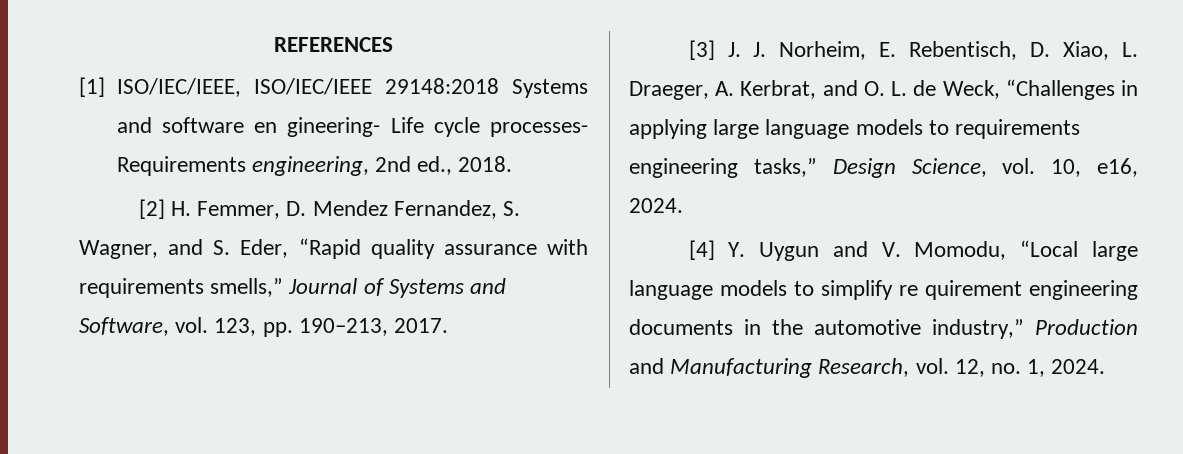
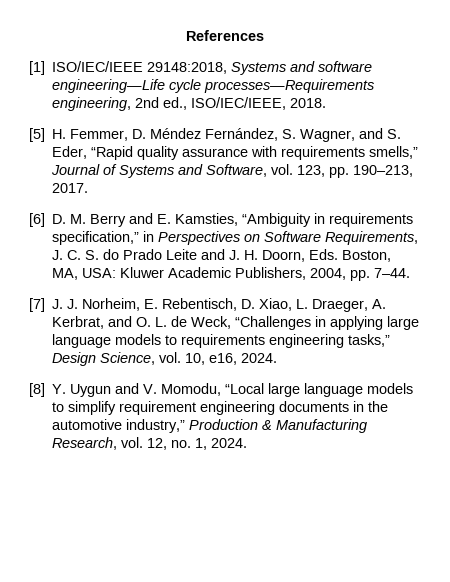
[274,37,393,52] REFERENCES -> [186,30,264,41] References
[116,78,588,98] [116,117,588,137] [116,156,246,176] ISO/IEC/IEEE, ISO/IEC/IEEE 29148:2018 Systems and software en gineering- Life cycle processes- Requirements -> [52,61,373,75] [52,79,375,93] ISO/IEC/IEEE 29148:2018, Systems and software engineering—Life cycle processes—Requirements
(453, 165) none -> [191,97,287,110] ISO/IEC/IEEE,
[138,199,165,219] [2] -> [29,128,45,142] [5]
[312,200,497,219] Mendez Fernandez, -> [150,128,279,141] Méndez Fernández,
[688,40,715,60] [3] -> [29,213,414,227] [52,231,419,245] [52,249,392,262] [52,267,411,281] [29,298,45,312] [6] D. M. Berry and E. Kamsties, “Ambiguity in requirements specification,” in Perspectives on Software Requirements, J. C. S. do Prado Leite and J. H. Doorn, Eds. Boston, MA, USA: Kluwer Academic Publishers, 2004, pp. 7–44. // [7]
[688,240,715,260] [4] -> [29,383,45,397] [8]
[899,280,1022,300] re quirement -> [119,401,197,415] requirement
[629,358,664,374] and -> [262,420,273,430] &

